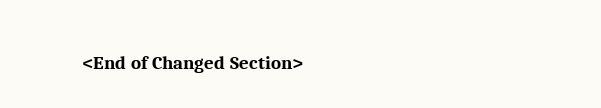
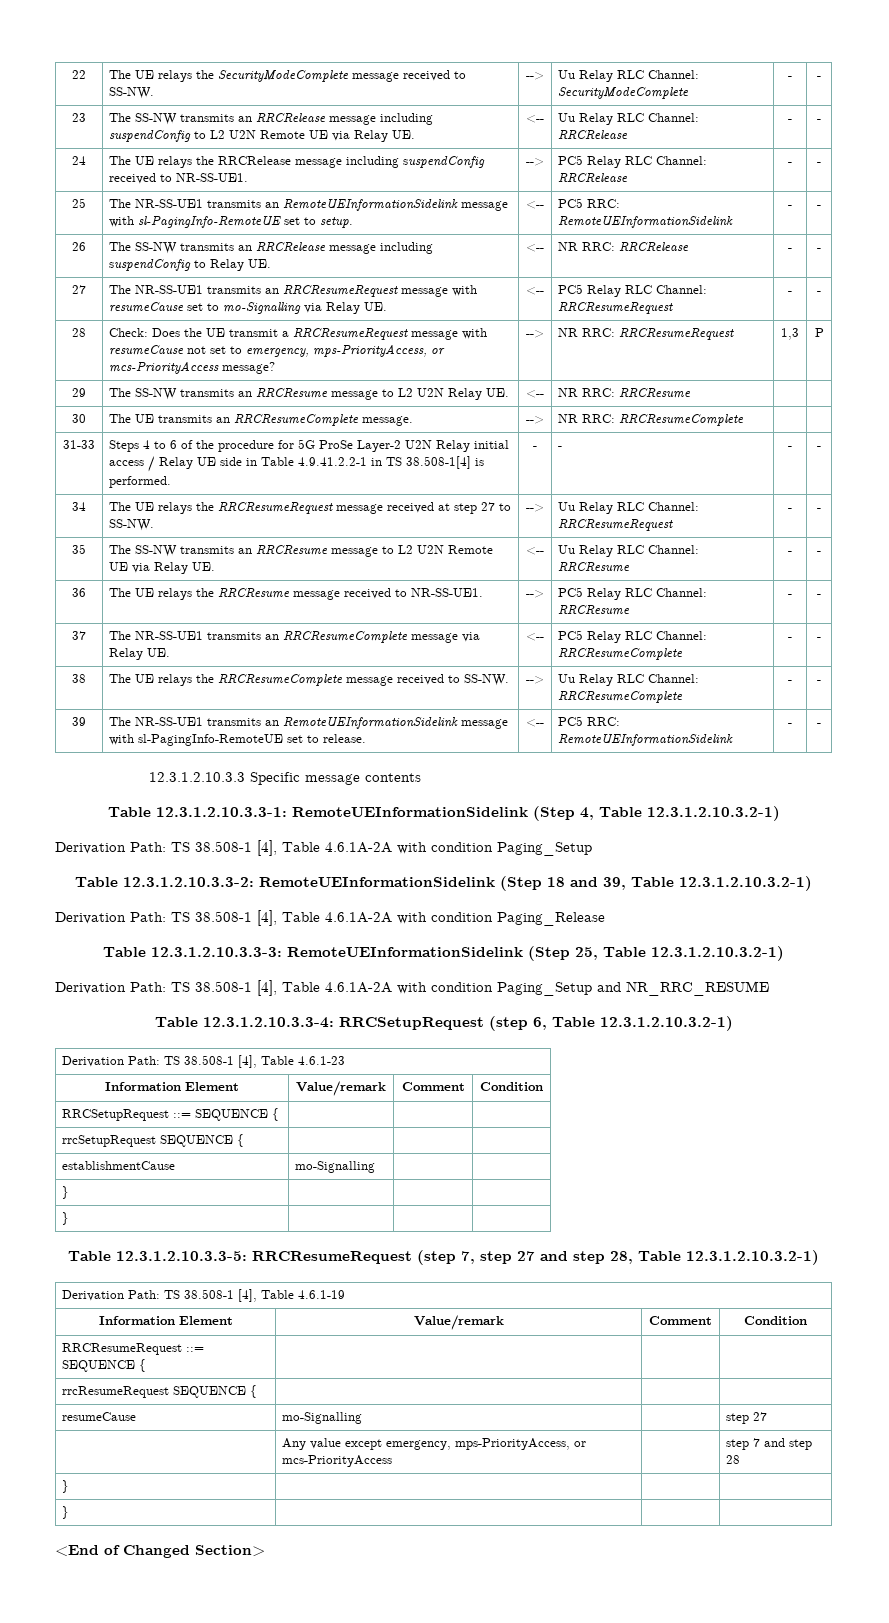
(82, 62) none -> [72,70,86,79] [109,70,467,82] [109,87,155,99] [526,72,544,80] [558,70,700,82] [558,87,690,99] [788,76,792,79] [817,76,821,79] [72,113,86,122] [109,113,434,125] [109,130,416,142] [526,115,544,123] [558,113,700,125] [558,130,629,139] [788,119,792,122] [817,119,821,122] [72,156,86,165] [109,156,486,168] [109,173,249,184] [526,158,544,166] [558,155,708,168] [558,173,629,182] [788,162,792,165] [817,162,821,165] [72,198,86,208] [109,199,509,211] [109,216,354,228] [526,201,544,209] [558,198,621,208] [558,216,734,228] [788,205,792,208] [817,205,821,208] [72,242,86,251] [109,242,434,254] [109,259,272,271] [526,244,544,252] [558,242,690,251] [788,248,792,251] [817,248,821,251] [72,285,86,294] [109,285,478,297] [109,302,388,314] [526,287,544,295] [558,284,708,297] [558,302,674,314] [788,291,792,294] [817,291,821,294] [72,328,86,337] [109,328,488,340] [109,344,446,357] [109,361,276,374] [526,330,544,338] [558,328,735,340] [781,328,799,340] [814,328,824,337] [72,388,86,397] [109,388,510,400] [526,390,544,398] [558,388,692,398] [72,414,86,423] [109,414,414,426] [526,416,544,424] [558,414,745,426] [63,440,95,449] [109,439,510,452] [109,456,485,472] [109,476,172,488] [533,446,537,449] [558,446,563,449] [788,446,792,449] [817,446,821,449] [72,502,86,511] [109,502,512,514] [109,519,155,531] [526,504,544,512] [558,502,700,514] [558,519,674,531] [788,508,792,511] [817,508,821,511] [72,544,86,554] [109,545,494,557] [109,562,216,574] [526,547,544,555] [558,545,700,557] [558,562,631,572] [788,551,792,554] [817,551,821,554] [72,588,86,597] [109,588,484,600] [526,590,544,598] [558,587,708,600] [558,605,631,615] [788,594,792,597] [817,594,821,597] [72,631,86,640] [109,631,481,643] [109,648,171,660] [526,633,544,641] [558,630,708,643] [558,648,684,660] [788,637,792,640] [817,637,821,640] [72,674,86,683] [109,674,510,686] [526,676,544,684] [558,674,700,686] [558,691,684,703] [788,680,792,683] [817,680,821,683] [72,717,86,726] [109,717,509,729] [109,734,367,746] [526,719,544,727] [558,716,621,726] [558,734,734,746] [788,723,792,726] [817,723,821,726] [148,772,421,785] [107,806,780,821] [55,840,592,856] [75,876,812,891] [55,910,605,926] [103,946,784,961] [55,980,769,996] [154,1016,733,1031] [62,1055,346,1068] [105,1082,239,1091] [296,1081,386,1096] [401,1082,465,1091] [480,1082,543,1091] [62,1108,280,1121] [62,1134,245,1147] [62,1161,176,1170] [295,1161,376,1173] [62,1186,70,1199] [62,1212,70,1225] [68,1250,819,1265] [62,1289,346,1302] [98,1316,233,1325] [413,1315,504,1330] [649,1316,712,1325] [744,1316,807,1325] [62,1343,205,1355] [62,1359,147,1372] [62,1385,258,1398] [62,1412,137,1421] [282,1412,363,1424] [726,1412,768,1424] [282,1438,587,1450] [282,1455,393,1467] [726,1438,813,1450] [726,1455,741,1464] [62,1480,70,1493] [62,1506,70,1519] 22 | The UE relays the SecurityModeComplete message received to SS-NW. | --> | Uu Relay RLC Channel: SecurityModeComplete | - | - // 23 | The SS-NW transmits an RRCRelease message including suspendConfig to L2 U2N Remote UE via Relay UE. | <-- | Uu Relay RLC Channel: RRCRelease | - | - // 24 | The UE relays the RRCRelease message including suspendConfig received to NR-SS-UE1. | --> | PC5 Relay RLC Channel: RRCRelease | - | - // 25 | The NR-SS-UE1 transmits an RemoteUEInformationSidelink message with sl-PagingInfo-RemoteUE set to setup. | <-- | PC5 RRC: RemoteUEInformationSidelink | - | - // 26 | The SS-NW transmits an RRCRelease message including suspendConfig to Relay UE. | <-- | NR RRC: RRCRelease | - | - // 27 | The NR-SS-UE1 transmits an RRCResumeRequest message with resumeCause set to mo-Signalling via Relay UE. | <-- | PC5 Relay RLC Channel: RRCResumeRequest | - | - // 28 | Check: Does the UE transmit a RRCResumeRequest message with resumeCause not set to emergency, mps-PriorityAccess, or mcs-PriorityAccess message? | --> | NR RRC: RRCResumeRequest | 1,3 | P // 29 | The SS-NW transmits an RRCResume message to L2 U2N Relay UE. | <-- | NR RRC: RRCResume | | // 30 | The UE transmits an RRCResumeComplete message. | --> | NR RRC: RRCResumeComplete | | // 31-33 | Steps 4 to 6 of the procedure for 5G ProSe Layer-2 U2N Relay initial access / Relay UE side in Table 4.9.41.2.2-1 in TS 38.508-1[4] is performed. | - | - | - | - // 34 | The UE relays the RRCResumeRequest message received at step 27 to SS-NW. | --> | Uu Relay RLC Channel: RRCResumeRequest | - | - // 35 | The SS-NW transmits an RRCResume message to L2 U2N Remote UE via Relay UE. | <-- | Uu Relay RLC Channel: RRCResume | - | - // 36 | The UE relays the RRCResume message received to NR-SS-UE1. | --> | PC5 Relay RLC Channel: RRCResume | - | - // 37 | The NR-SS-UE1 transmits an RRCResumeComplete message via Relay UE. | <-- | PC5 Relay RLC Channel: RRCResumeComplete | - | - // 38 | The UE relays the RRCResumeComplete message received to SS-NW. | --> | Uu Relay RLC Channel: RRCResumeComplete | - | - // 39 | The NR-SS-UE1 transmits an RemoteUEInformationSidelink message with sl-PagingInfo-RemoteUE set to release. | <-- | PC5 RRC: RemoteUEInformationSidelink | - | - // 12.3.1.2.10.3.3 Specific message contents // Table 12.3.1.2.10.3.3-1: RemoteUEInformationSidelink (Step 4, Table 12.3.1.2.10.3.2-1) // Derivation Path: TS 38.508-1 [4], Table 4.6.1A-2A with condition Paging_Setup // Table 12.3.1.2.10.3.3-2: RemoteUEInformationSidelink (Step 18 and 39, Table 12.3.1.2.10.3.2-1) // Derivation Path: TS 38.508-1 [4], Table 4.6.1A-2A with condition Paging_Release // Table 12.3.1.2.10.3.3-3: RemoteUEInformationSidelink (Step 25, Table 12.3.1.2.10.3.2-1) // Derivation Path: TS 38.508-1 [4], Table 4.6.1A-2A with condition Paging_Setup and NR_RRC_RESUME // Table 12.3.1.2.10.3.3-4: RRCSetupRequest (step 6, Table 12.3.1.2.10.3.2-1) // Derivation Path: TS 38.508-1 [4], Table 4.6.1-23 // Information Element | Value/remark | Comment | Condition // RRCSetupRequest ::= SEQUENCE { | | | // rrcSetupRequest SEQUENCE { | | | // establishmentCause | mo-Signalling | | // } | | | // } | | | // Table 12.3.1.2.10.3.3-5: RRCResumeRequest (step 7, step 27 and step 28, Table 12.3.1.2.10.3.2-1) // Derivation Path: TS 38.508-1 [4], Table 4.6.1-19 // Information Element | Value/remark | Comment | Condition // RRCResumeRequest ::= SEQUENCE { | | | // rrcResumeRequest SEQUENCE { | | | // resumeCause | mo-Signalling | | step 27 // | Any value except emergency, mps-PriorityAccess, or mcs-PriorityAccess | | step 7 and step 28 // } | | | // } | | | //

